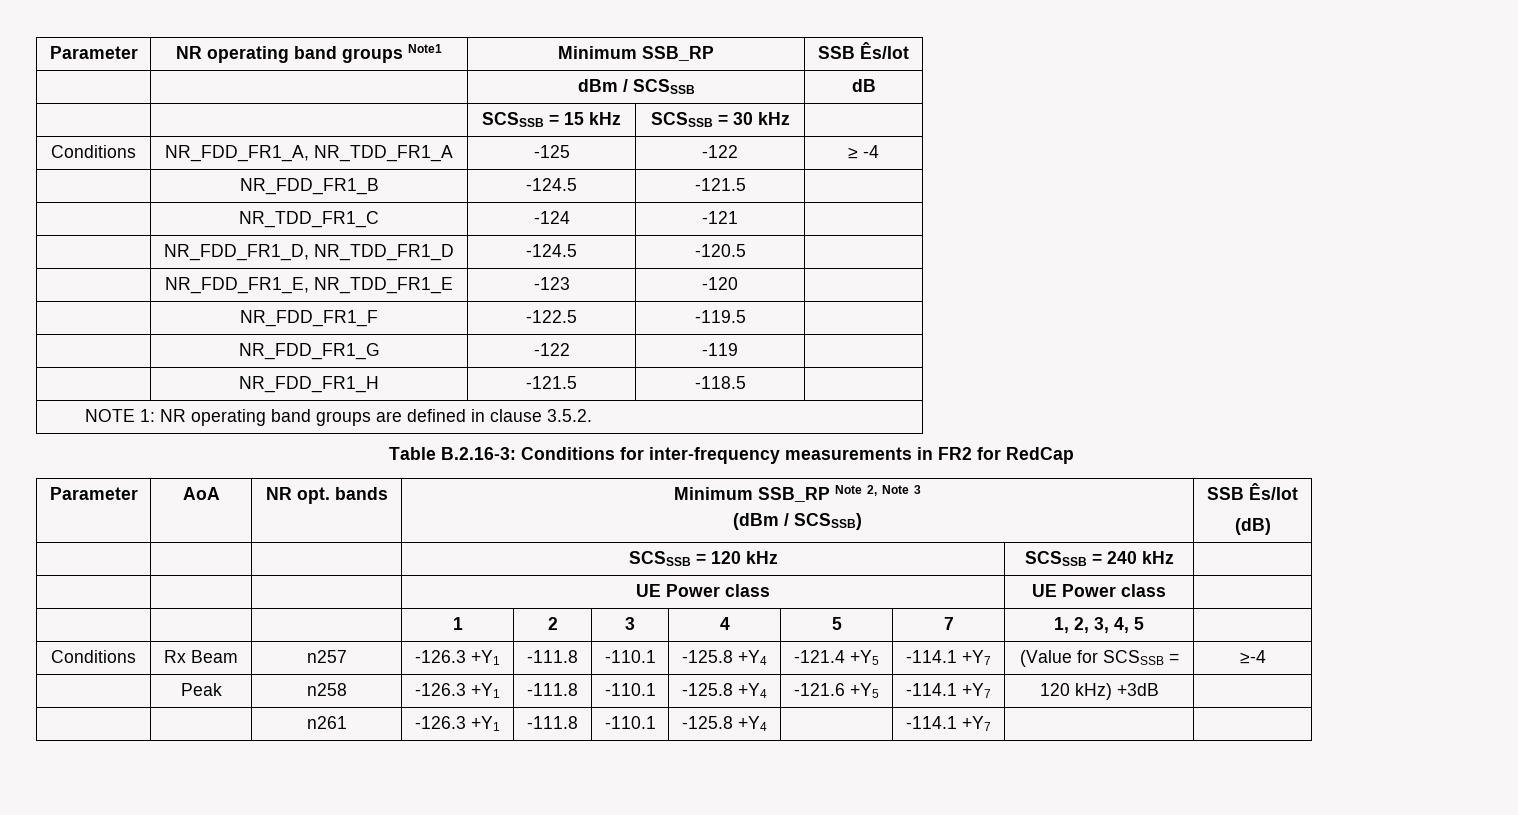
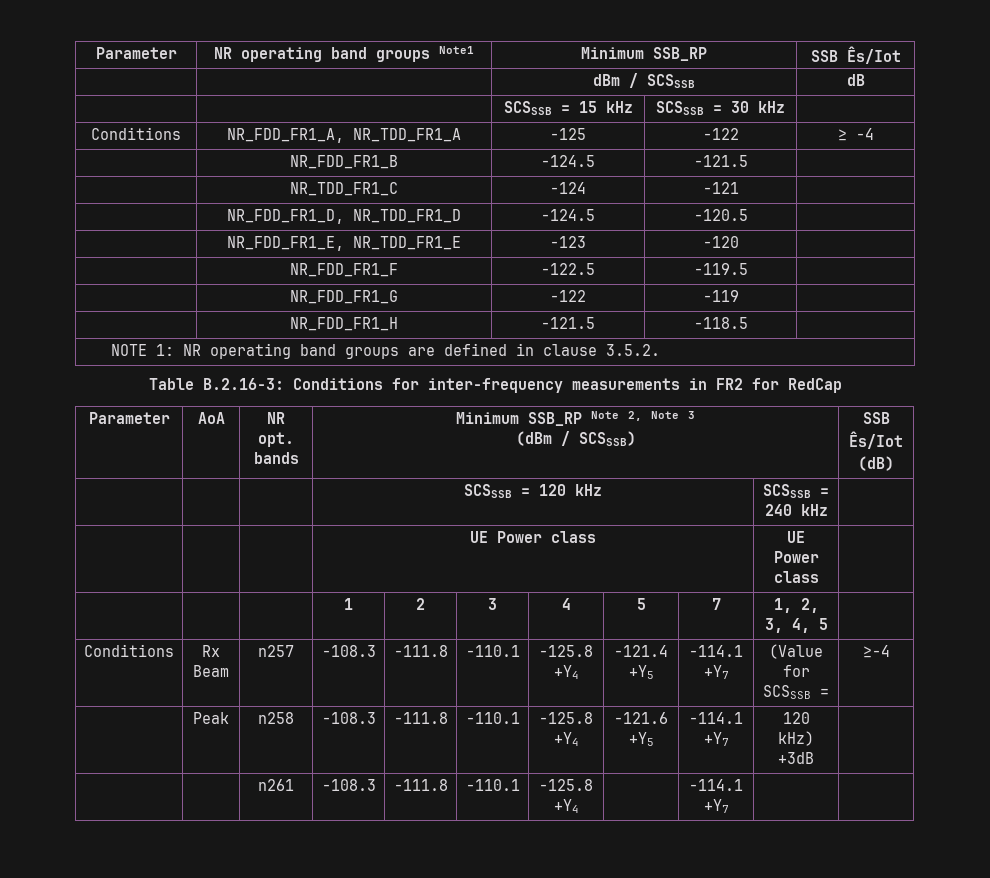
[415,650,500,665] -126.3 +Y1 -> [321,645,376,657] -108.3
[415,683,500,698] -126.3 +Y1 -> [321,712,376,724] -108.3
[415,716,500,731] -126.3 +Y1 -> [321,779,376,791] -108.3

